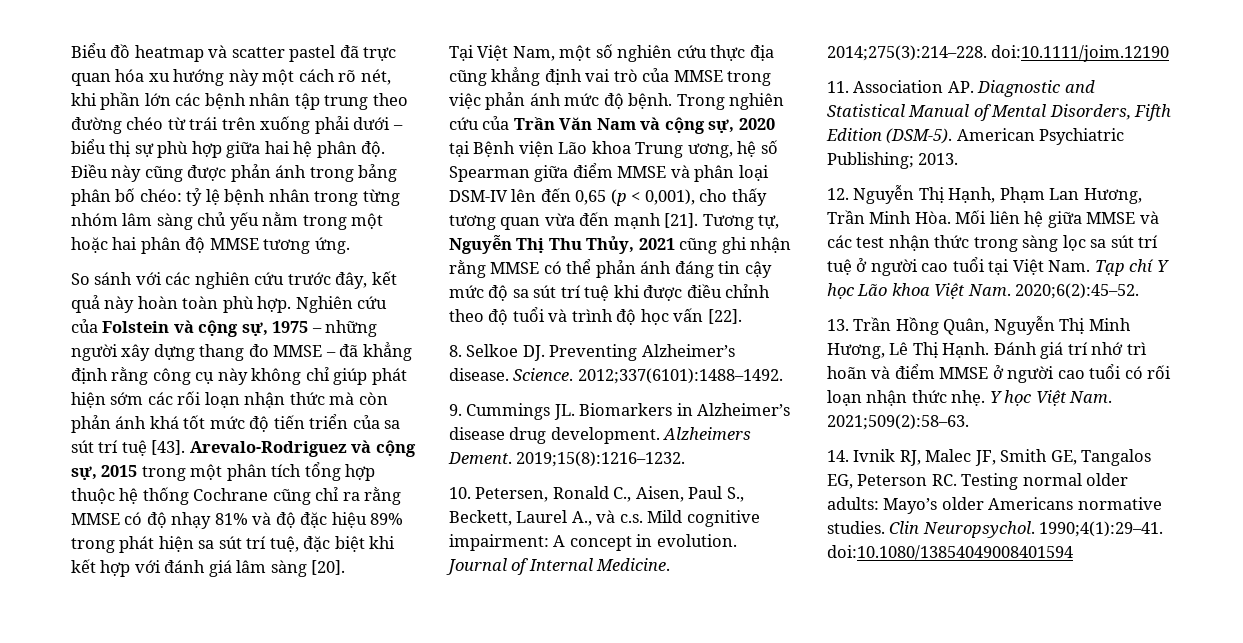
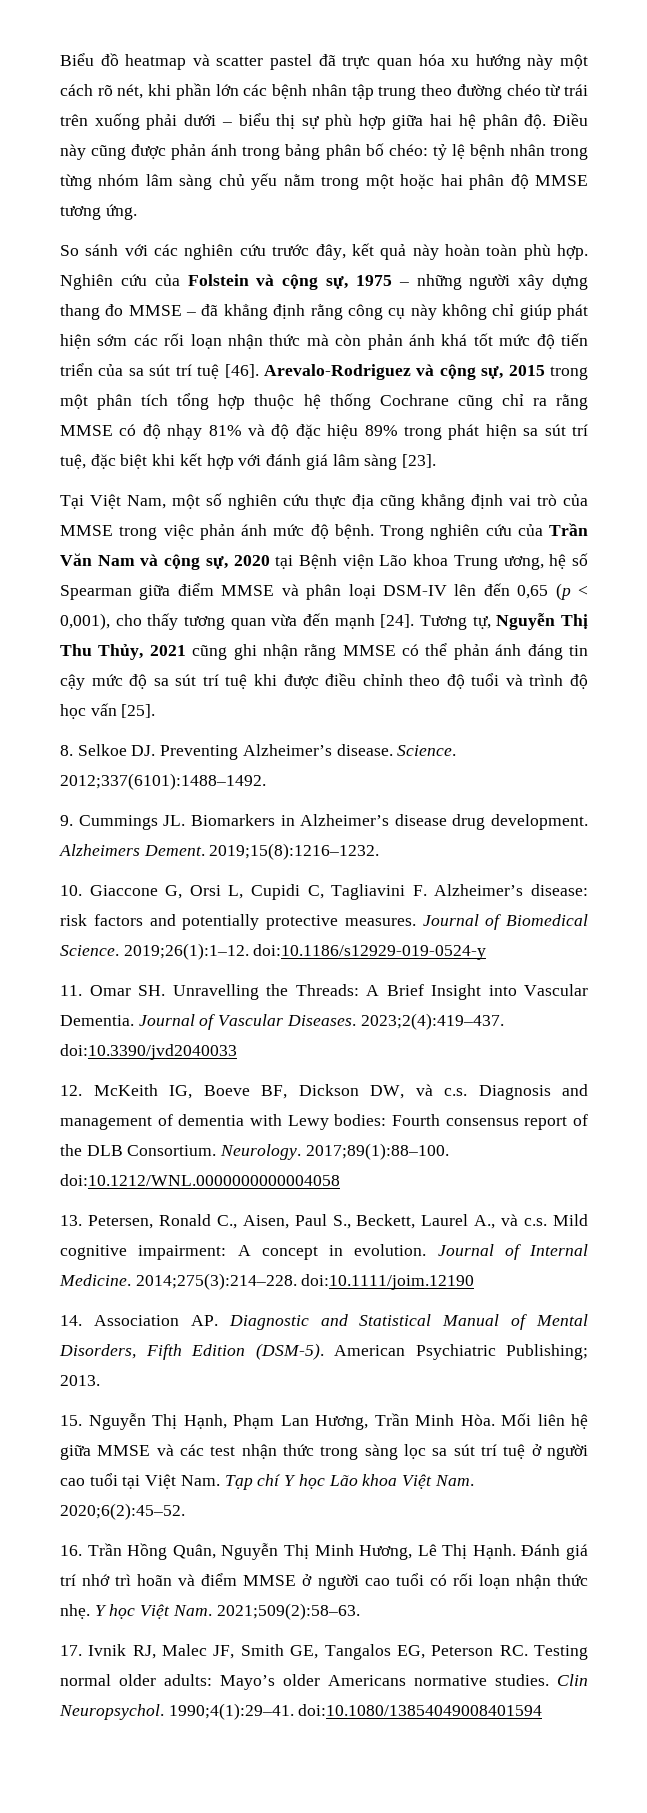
[151,440,186,455] [43]. -> [224,364,259,378] [46].
[311,560,346,575] [20]. -> [401,454,436,468] [23].
[664,213,699,228] [21]. -> [380,614,415,628] [24].
[707,309,742,324] [22]. -> [121,704,156,718] [25].
(471, 493) none -> [89,884,588,900] [60,914,588,930] [60,943,487,960] [60,984,588,1000] [60,1013,504,1030] [60,1044,237,1060] [60,1084,588,1100] [60,1114,588,1130] [60,1143,449,1160] [60,1174,340,1186] [60,1215,82,1226] Giaccone G, Orsi L, Cupidi C, Tagliavini F. Alzheimer’s disease: risk factors and potentially protective measures. Journal of Biomedical Science. 2019;26(1):1–12. doi:10.1186/s12929-019-0524-y // 11. Omar SH. Unravelling the Threads: A Brief Insight into Vascular Dementia. Journal of Vascular Diseases. 2023;2(4):419–437. doi:10.3390/jvd2040033 // 12. McKeith IG, Boeve BF, Dickson DW, và c.s. Diagnosis and management of dementia with Lewy bodies: Fourth consensus report of the DLB Consortium. Neurology. 2017;89(1):88–100. doi:10.1212/WNL.0000000000004058 // 13.
[827,81,849,93] 11. -> [60,1315,82,1326] 14.
[827,188,849,200] 12. -> [60,1415,82,1426] 15.
[827,319,849,331] 13. -> [60,1545,82,1556] 16.
[827,450,849,462] 14. -> [60,1645,82,1656] 17.

